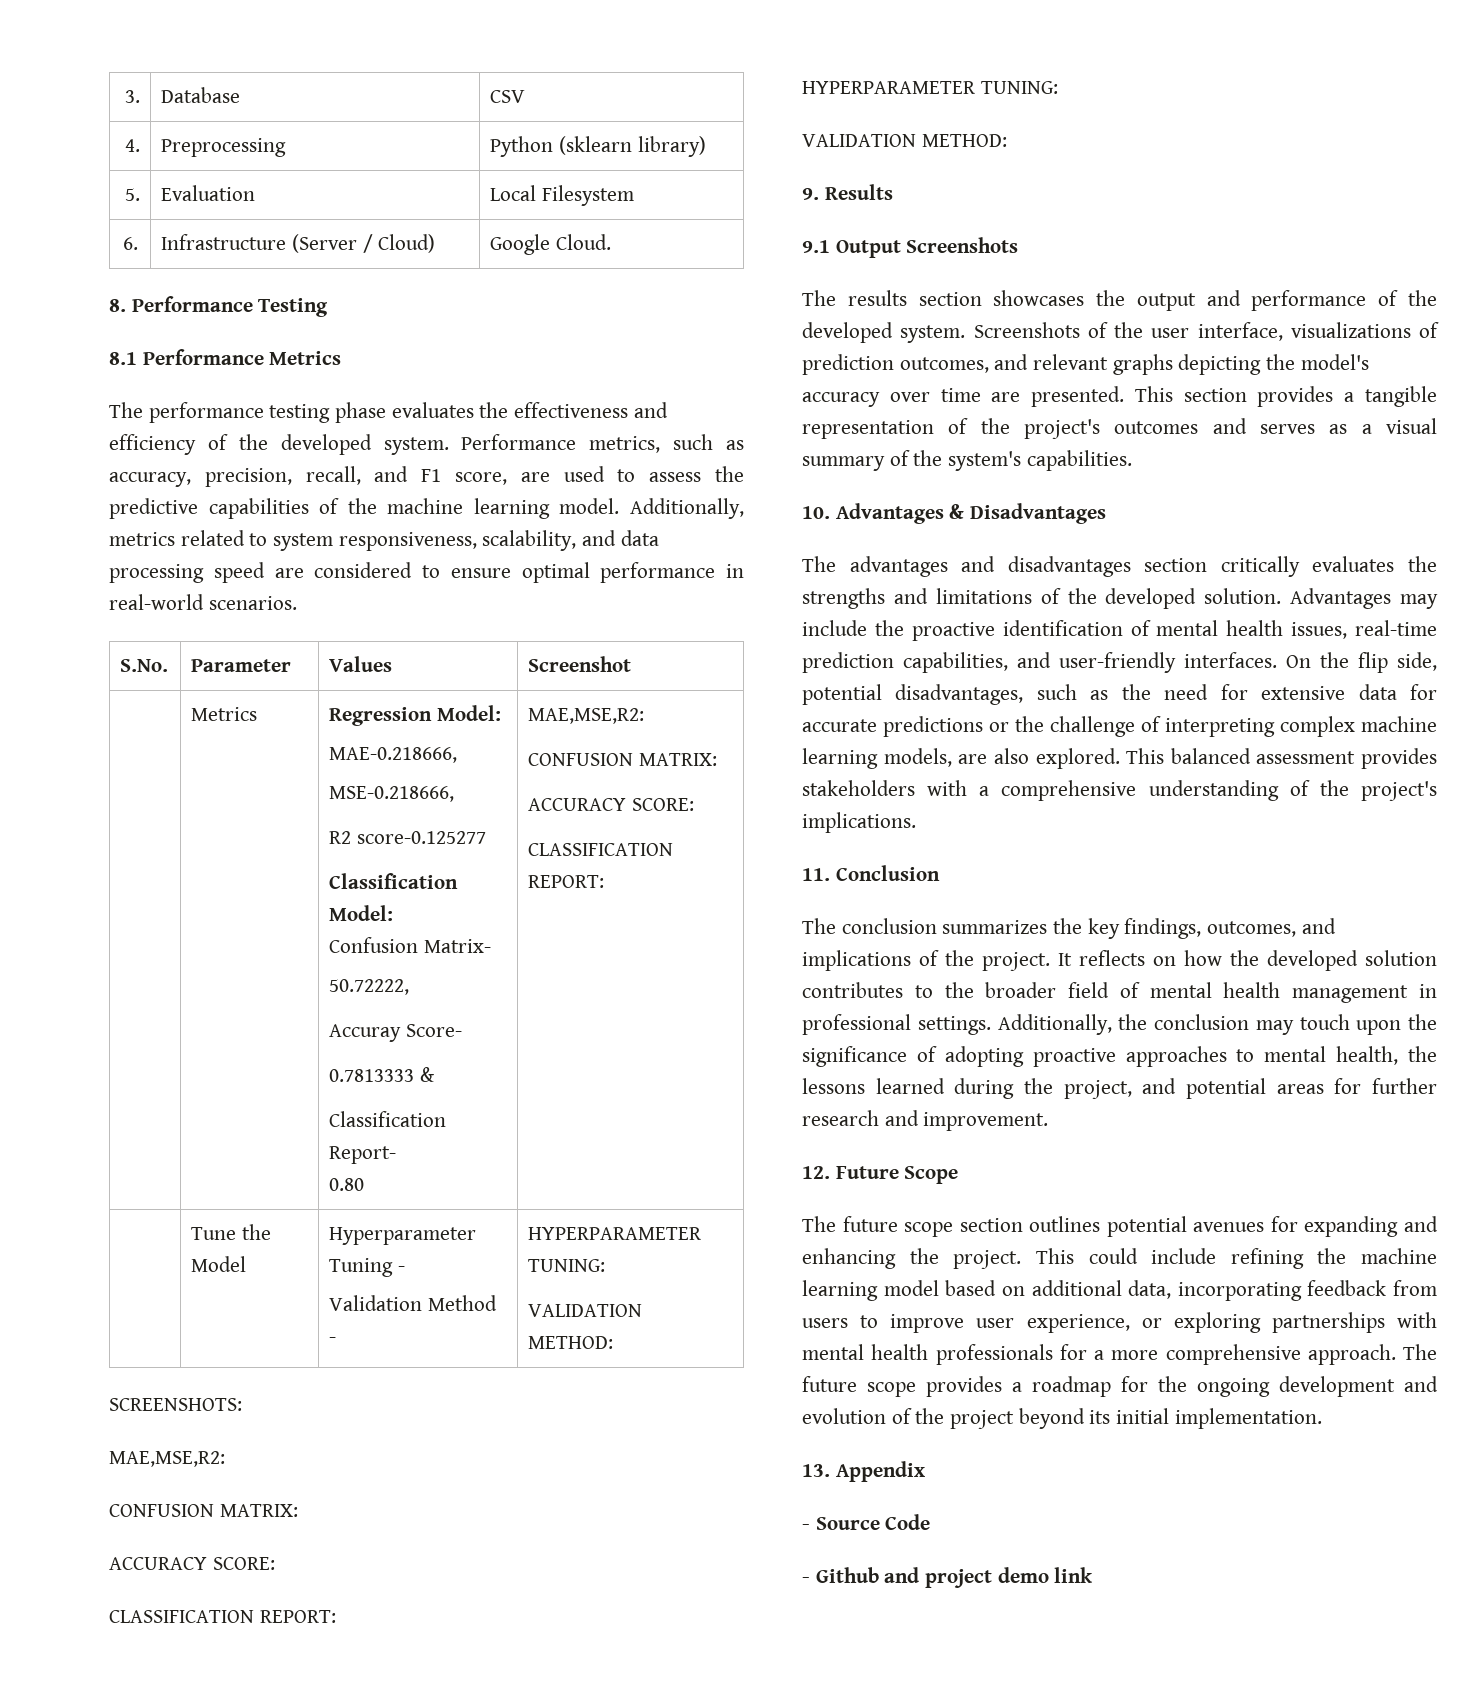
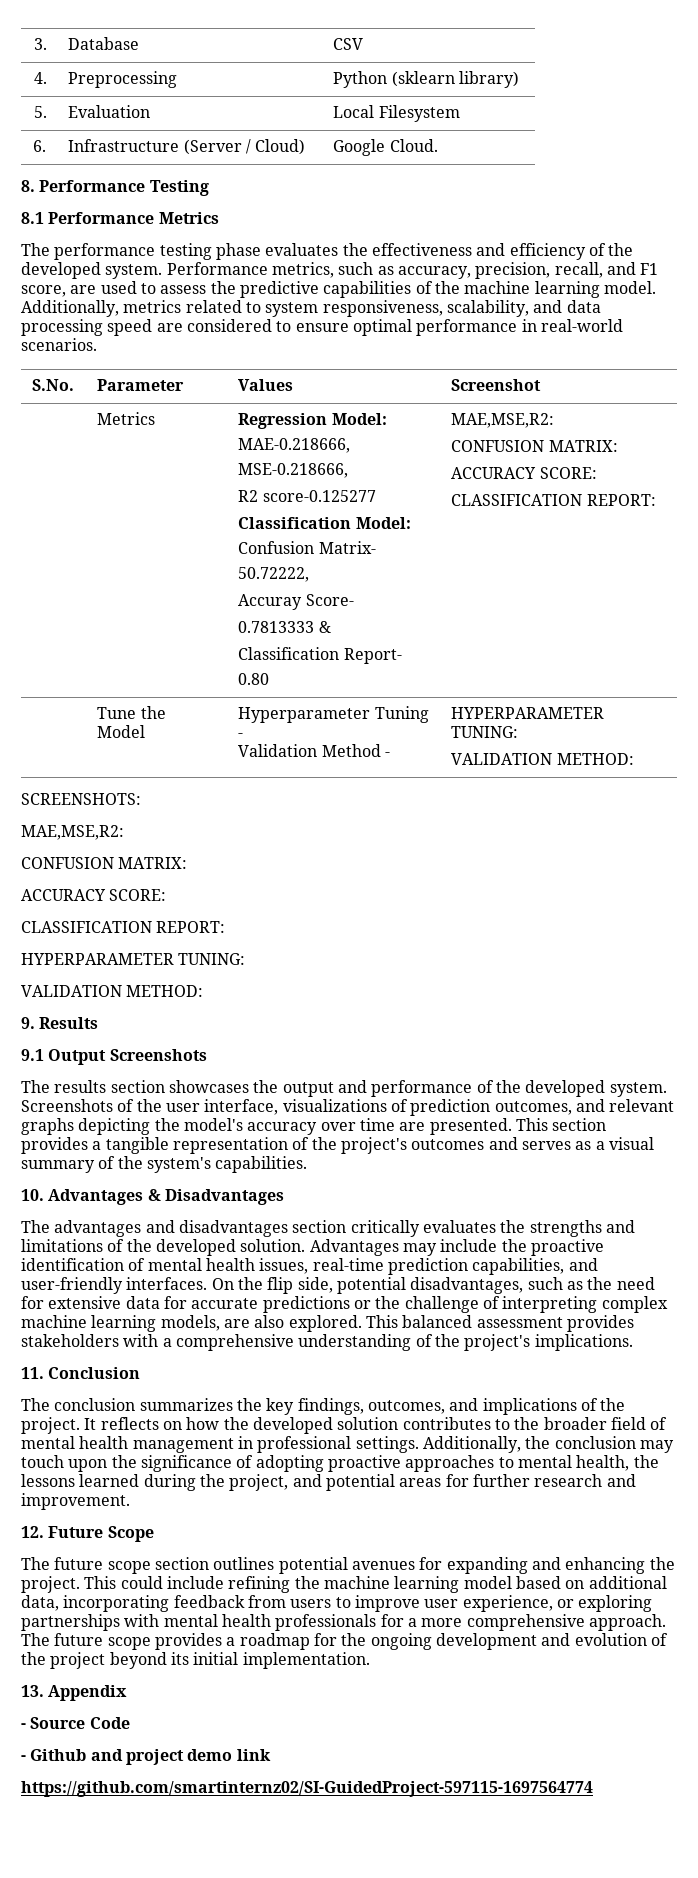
(1094, 1575) none -> [21,1781,593,1797] // https://github.com/smartinternz02/SI-GuidedProject-597115-1697564774

